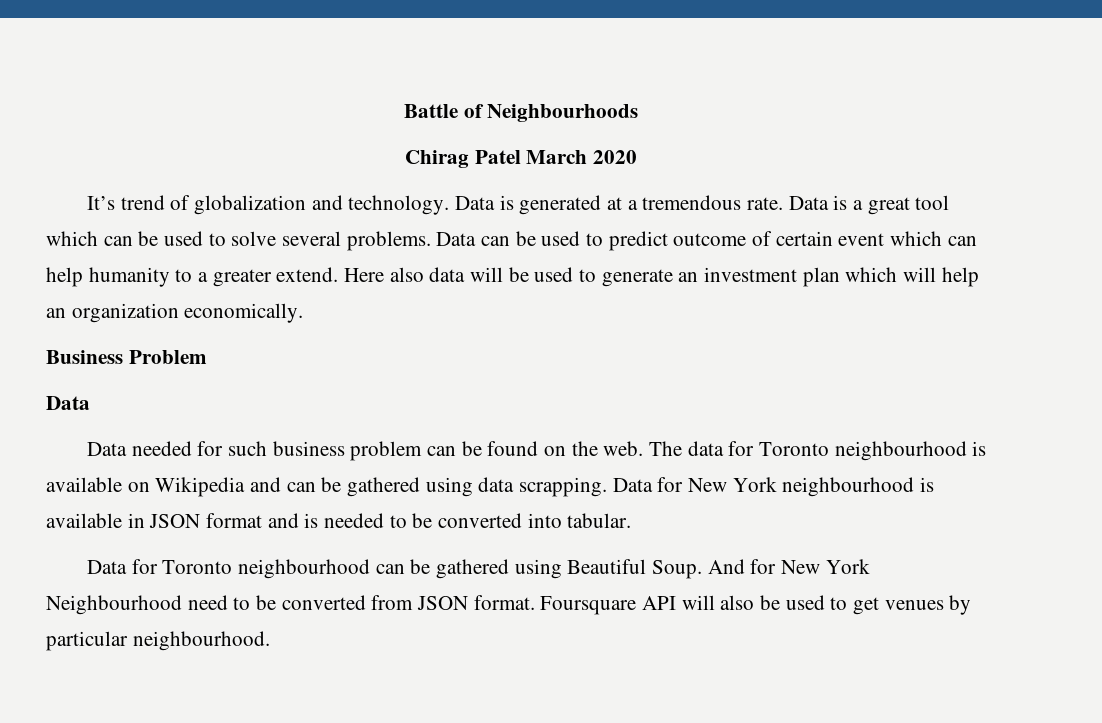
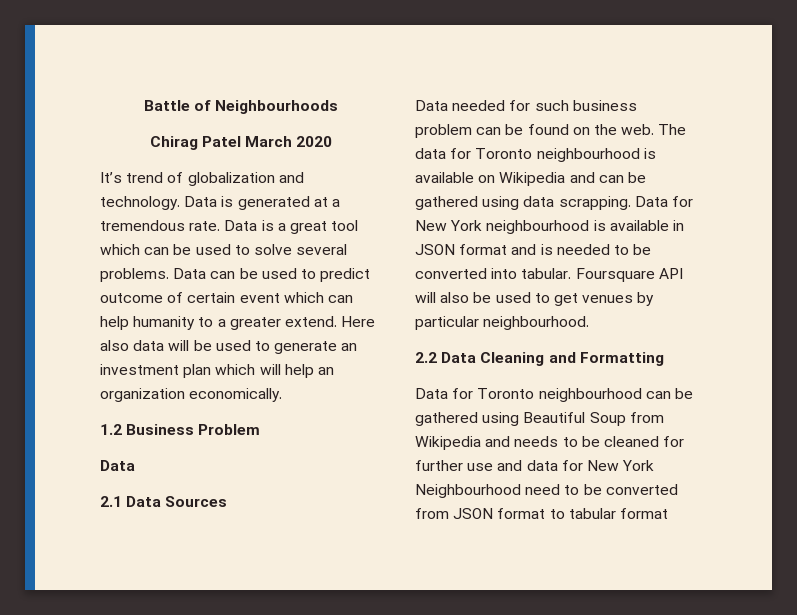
(304, 313) none -> [100,424,122,435] 1.2
(90, 403) none -> [100,496,228,507] // 2.1 Data Sources
[86,559,870,579] [46,595,535,615] // Data for Toronto neighbourhood can be gathered using Beautiful Soup. And for New York Neighbourhood need to be converted from JSON format. -> (572, 273) none
(270, 641) none -> [415,352,664,366] [415,388,693,402] [415,412,664,426] [415,436,685,450] [415,460,655,471] [415,484,678,498] [415,508,668,519] // 2.2 Data Cleaning and Formatting // Data for Toronto neighbourhood can be gathered using Beautiful Soup from Wikipedia and needs to be cleaned for further use and data for New York Neighbourhood need to be converted from JSON format to tabular format

